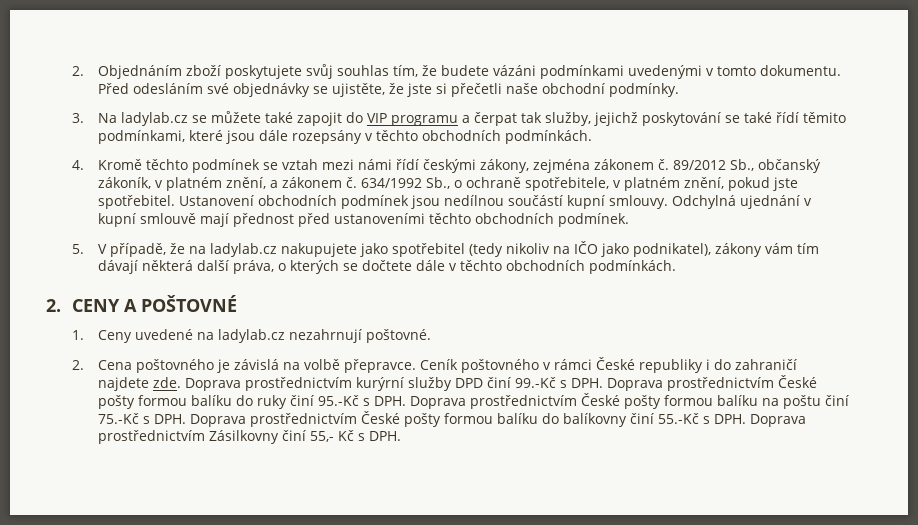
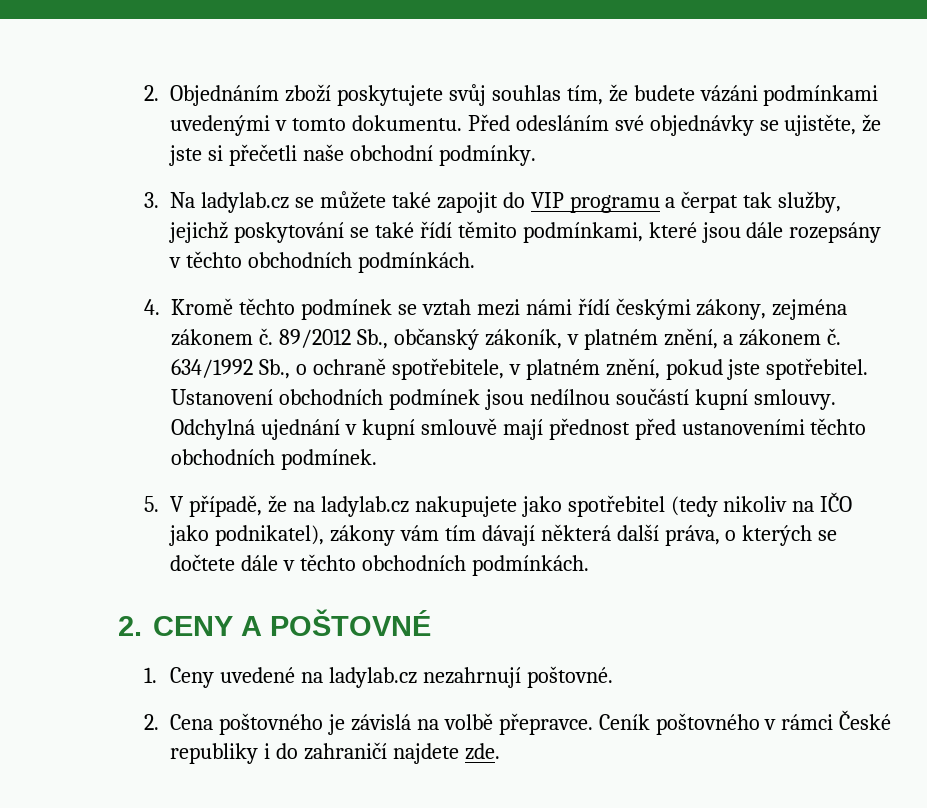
[185,375,818,391] [98,393,850,409] [98,411,807,427] [98,430,402,444] Doprava prostřednictvím kurýrní služby DPD činí 99.-Kč s DPH. Doprava prostřednictvím České pošty formou balíku do ruky činí 95.-Kč s DPH. Doprava prostřednictvím České pošty formou balíku na poštu činí 75.-Kč s DPH. Doprava prostřednictvím České pošty formou balíku do balíkovny činí 55.-Kč s DPH. Doprava prostřednictvím Zásilkovny činí 55,- Kč s DPH. -> (500, 751) none

